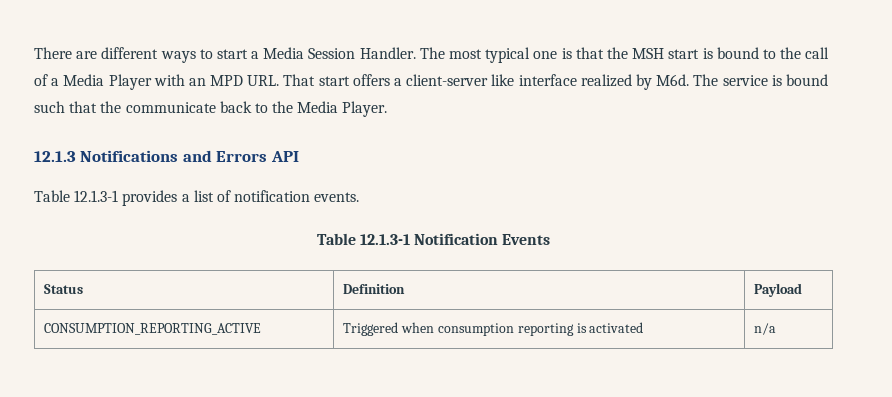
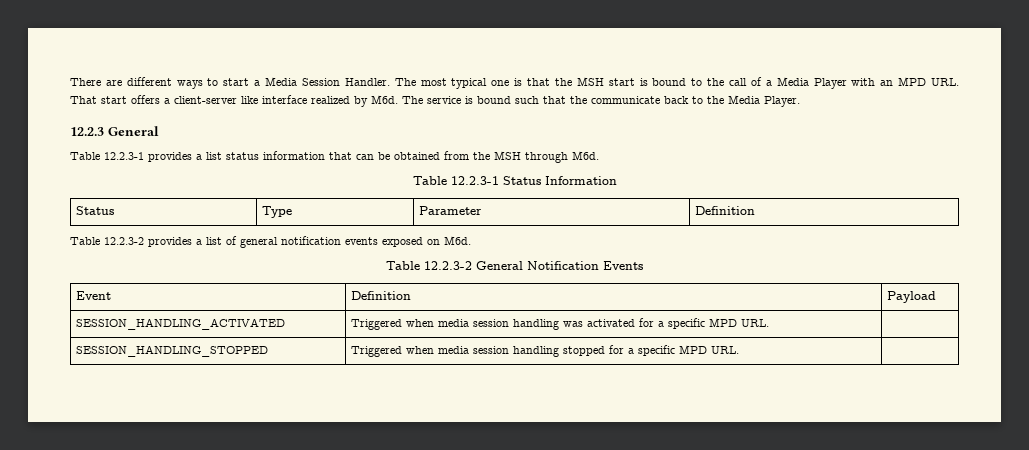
[34,150,299,162] [34,190,360,206] [316,233,410,245] 12.1.3 Notifications and Errors API // Table 12.1.3-1 provides a list of notification events. // Table 12.1.3-1 -> [70,126,159,136] [70,151,599,163] [412,176,617,185] [75,206,114,215] [261,206,292,218] [418,206,482,215] [694,206,755,215] [70,236,471,248] [386,261,523,270] 12.2.3 General // Table 12.2.3-1 provides a list status information that can be obtained from the MSH through M6d. // Table 12.2.3-1 Status Information // Status | Type | Parameter | Definition // Table 12.2.3-2 provides a list of general notification events exposed on M6d. // Table 12.2.3-2 General
[44,284,84,294] Status -> [75,291,111,300] Event
[44,323,262,335] [343,322,644,336] [754,323,777,335] CONSUMPTION_REPORTING_ACTIVE | Triggered when consumption reporting is activated | n/a -> [75,318,285,330] [350,318,769,330] [75,345,268,357] [350,345,739,357] SESSION_HANDLING_ACTIVATED | Triggered when media session handling was activated for a specific MPD URL. | // SESSION_HANDLING_STOPPED | Triggered when media session handling stopped for a specific MPD URL. |

